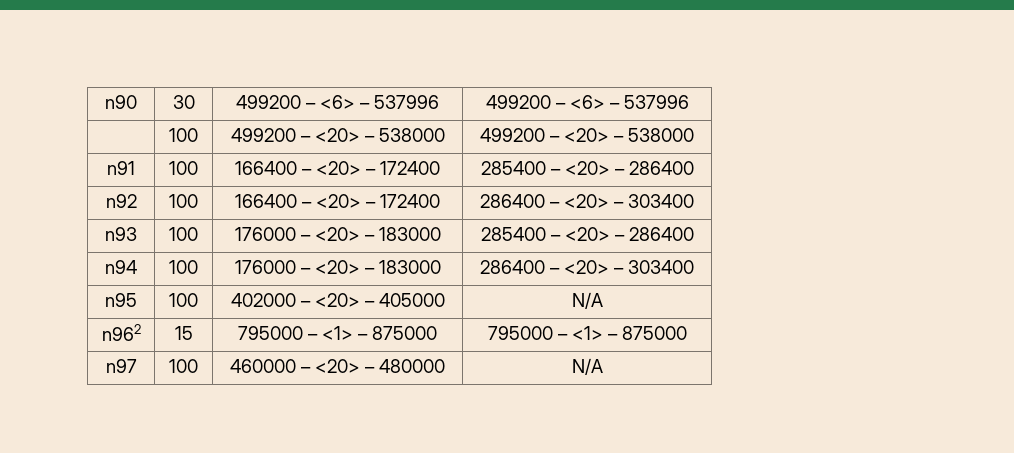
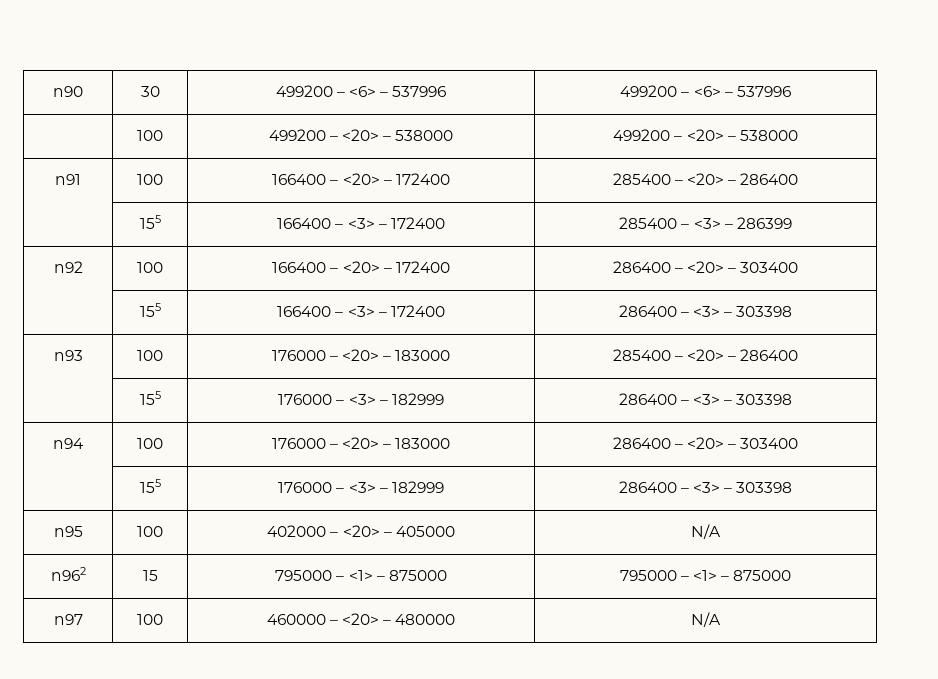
(694, 168) none -> [139,215,161,229] [277,217,445,229] [619,217,792,229] // | 155 | 166400 – <3> – 172400 | 285400 – <3> – 286399
(694, 201) none -> [139,303,161,317] [277,305,445,317] [618,305,793,317] // | 155 | 166400 – <3> – 172400 | 286400 – <3> – 303398
(694, 234) none -> [139,391,161,405] [278,393,444,405] [618,393,793,405] // | 155 | 176000 – <3> – 182999 | 286400 – <3> – 303398
(694, 267) none -> [139,479,161,493] [278,481,444,493] [618,481,793,493] // | 155 | 176000 – <3> – 182999 | 286400 – <3> – 303398

